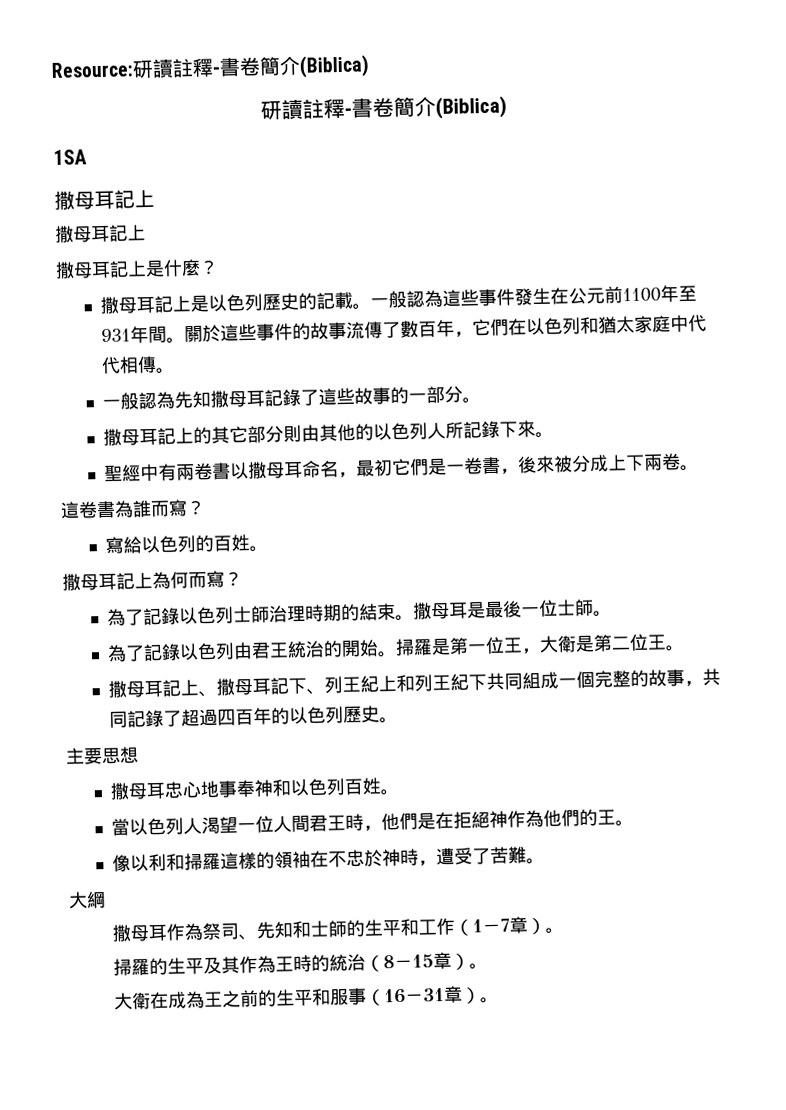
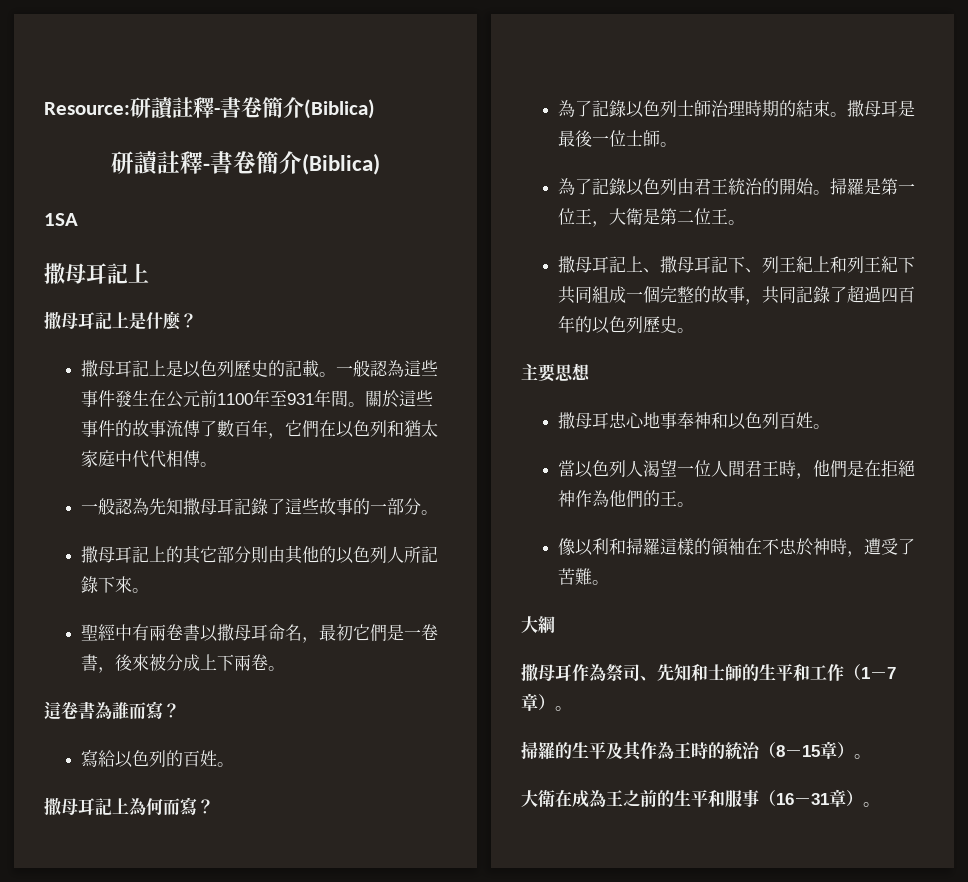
[55,260,147,279] // 撒母耳記上 -> (129, 320) none

